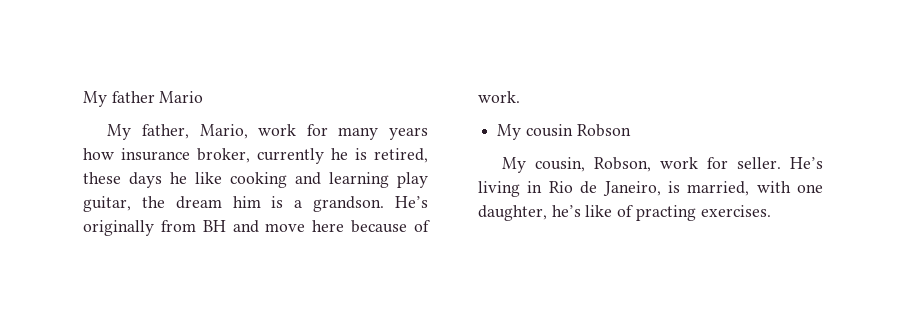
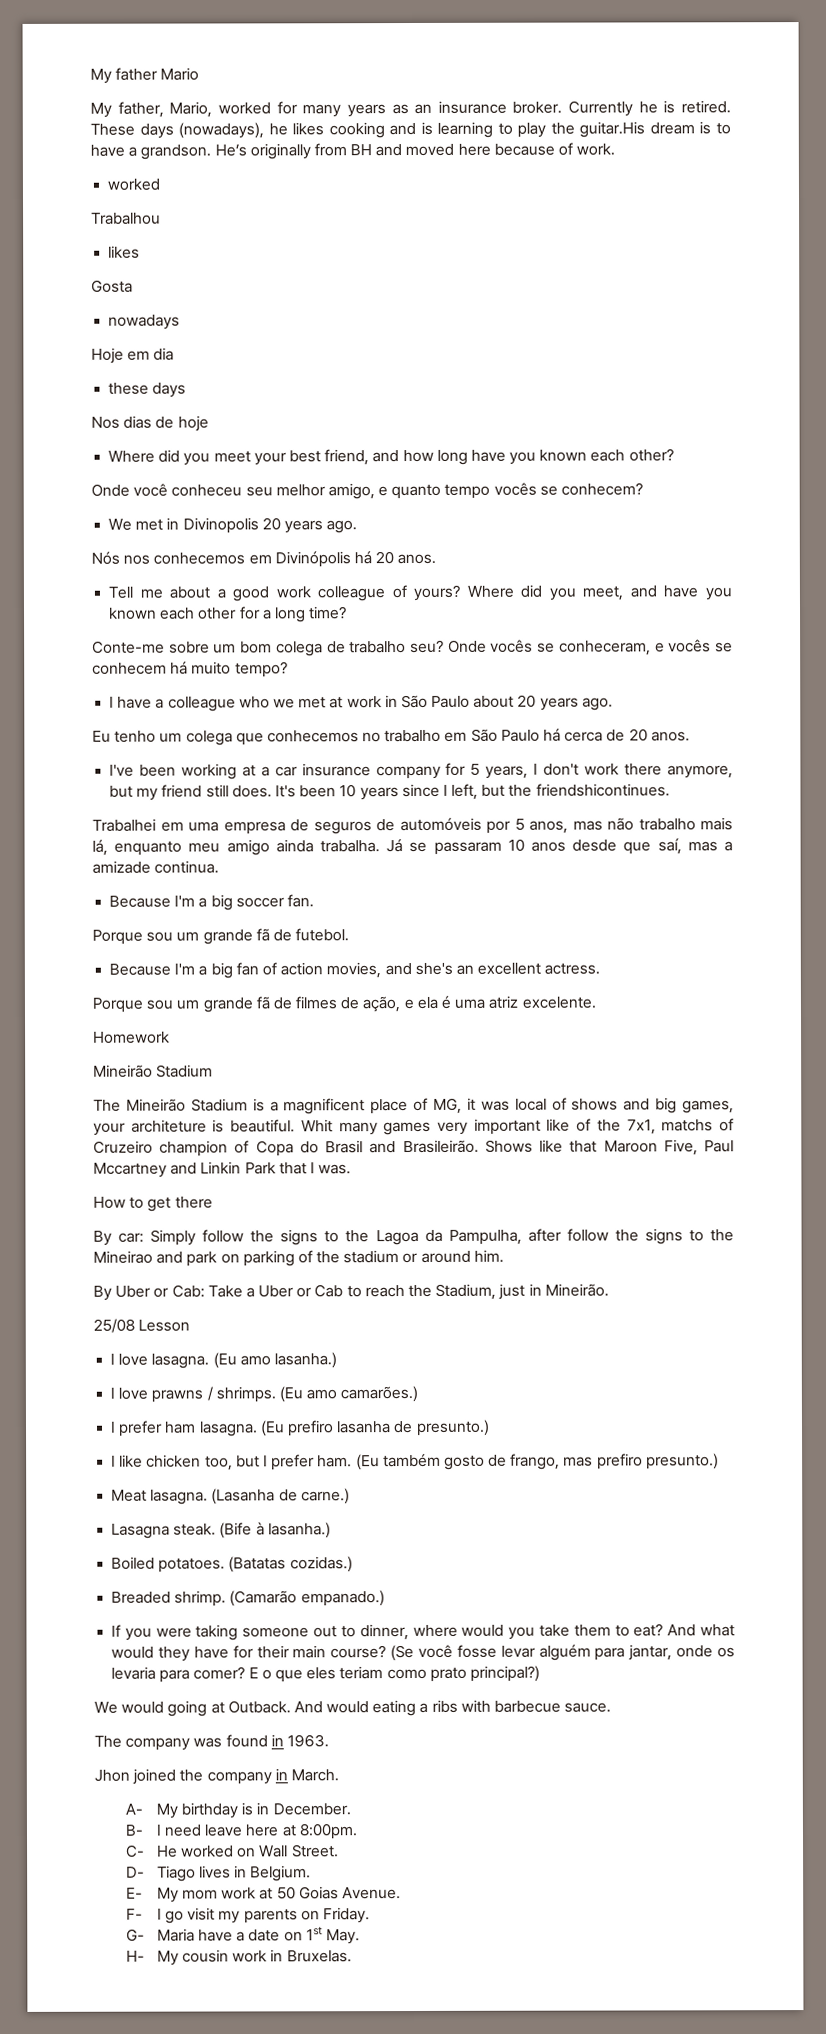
[258,124,297,136] work -> [217,102,271,115] worked
[83,148,428,164] [83,172,428,188] [83,196,284,212] how insurance broker, currently he is retired, these days he like cooking and learning play guitar, the dream him is -> [391,100,731,117] [90,121,731,139] [90,144,125,157] as an insurance broker. Currently he is retired. These days (nowadays), he likes cooking and is learning to play the guitar.His dream is to have
[265,223,306,232] move -> [405,143,455,157] moved
[497,124,631,140] [502,157,823,173] [478,181,823,197] [478,205,771,221] My cousin Robson // My cousin, Robson, work for seller. He’s living in Rio de Janeiro, is married, with one daughter, he’s like of practing exercises. -> [107,178,161,191] [91,212,161,225] [108,245,141,259] [91,279,133,293] [108,314,181,330] [91,347,175,364] [108,382,187,398] [91,415,209,432] [108,448,674,466] [91,482,644,500] [108,517,358,534] [91,551,437,568] [108,584,733,602] [108,606,348,623] [92,639,733,657] [92,661,288,678] [109,694,613,712] [92,728,690,746] [109,762,733,780] [109,783,670,801] [92,817,733,835] [92,838,734,856] [92,860,220,874] [109,894,314,911] [92,928,350,945] [109,962,601,979] [92,995,596,1013] [93,1031,170,1044] [93,1064,214,1078] [93,1097,734,1115] [93,1118,734,1136] [93,1139,734,1157] [93,1161,352,1178] [93,1196,213,1212] [93,1228,734,1246] [93,1249,504,1267] [93,1283,609,1301] [93,1318,191,1333] [110,1352,337,1369] [110,1385,419,1403] [110,1419,490,1437] [111,1453,719,1471] [111,1488,350,1505] [111,1522,331,1539] [111,1556,353,1573] [111,1590,385,1607] [111,1623,736,1641] [111,1644,736,1662] [111,1665,540,1683] [94,1699,612,1717] [94,1734,329,1751] [94,1768,339,1785] [124,1802,351,1819] [124,1823,358,1840] [125,1844,339,1858] [125,1865,312,1882] [125,1886,401,1903] [125,1907,370,1924] [125,1926,360,1945] [125,1949,352,1966] worked // Trabalhou // likes // Gosta // nowadays // Hoje em dia // these days // Nos dias de hoje // Where did you meet your best friend, and how long have you known each other? // Onde você conheceu seu melhor amigo, e quanto tempo vocês se conhecem? // We met in Divinopolis 20 years ago. // Nós nos conhecemos em Divinópolis há 20 anos. // Tell me about a good work colleague of yours? Where did you meet, and have you known each other for a long time? // Conte-me sobre um bom colega de trabalho seu? Onde vocês se conheceram, e vocês se conhecem há muito tempo? // I have a colleague who we met at work in São Paulo about 20 years ago. // Eu tenho um colega que conhecemos no trabalho em São Paulo há cerca de 20 anos. // I've been working at a car insurance company for 5 years, I don't work there anymore, but my friend still does. It's been 10 years since I left, but the friendshicontinues. // Trabalhei em uma empresa de seguros de automóveis por 5 anos, mas não trabalho mais lá, enquanto meu amigo ainda trabalha. Já se passaram 10 anos desde que saí, mas a amizade continua. // Because I'm a big soccer fan. // Porque sou um grande fã de futebol. // Because I'm a big fan of action movies, and she's an excellent actress. // Porque sou um grande fã de filmes de ação, e ela é uma atriz excelente. // Homework // Mineirão Stadium // The Mineirão Stadium is a magnificent place of MG, it was local of shows and big games, your architeture is beautiful. Whit many games very important like of the 7x1, matchs of Cruzeiro champion of Copa do Brasil and Brasileirão. Shows like that Maroon Five, Paul Mccartney and Linkin Park that I was. // How to get there // By car: Simply follow the signs to the Lagoa da Pampulha, after follow the signs to the Mineirao and park on parking of the stadium or around him. // By Uber or Cab: Take a Uber or Cab to reach the Stadium, just in Mineirão. // 25/08 Lesson // I love lasagna. (Eu amo lasanha.) // I love prawns / shrimps. (Eu amo camarões.) // I prefer ham lasagna. (Eu prefiro lasanha de presunto.) // I like chicken too, but I prefer ham. (Eu também gosto de frango, mas prefiro presunto.) // Meat lasagna. (Lasanha de carne.) // Lasagna steak. (Bife à lasanha.) // Boiled potatoes. (Batatas cozidas.) // Breaded shrimp. (Camarão empanado.) // If you were taking someone out to dinner, where would you take them to eat? And what would they have for their main course? (Se você fosse levar alguém para jantar, onde os levaria para comer? E o que eles teriam como prato principal?) // We would going at Outback. And would eating a ribs with barbecue sauce. // The company was found in 1963. // Jhon joined the company in March. // A- My birthday is in December. // B- I need leave here at 8:00pm. // C- He worked on Wall Street. // D- Tiago lives in Belgium. // E- My mom work at 50 Goias Avenue. // F- I go visit my parents on Friday. // G- Maria have a date on 1st May. // H- My cousin work in Bruxelas.

